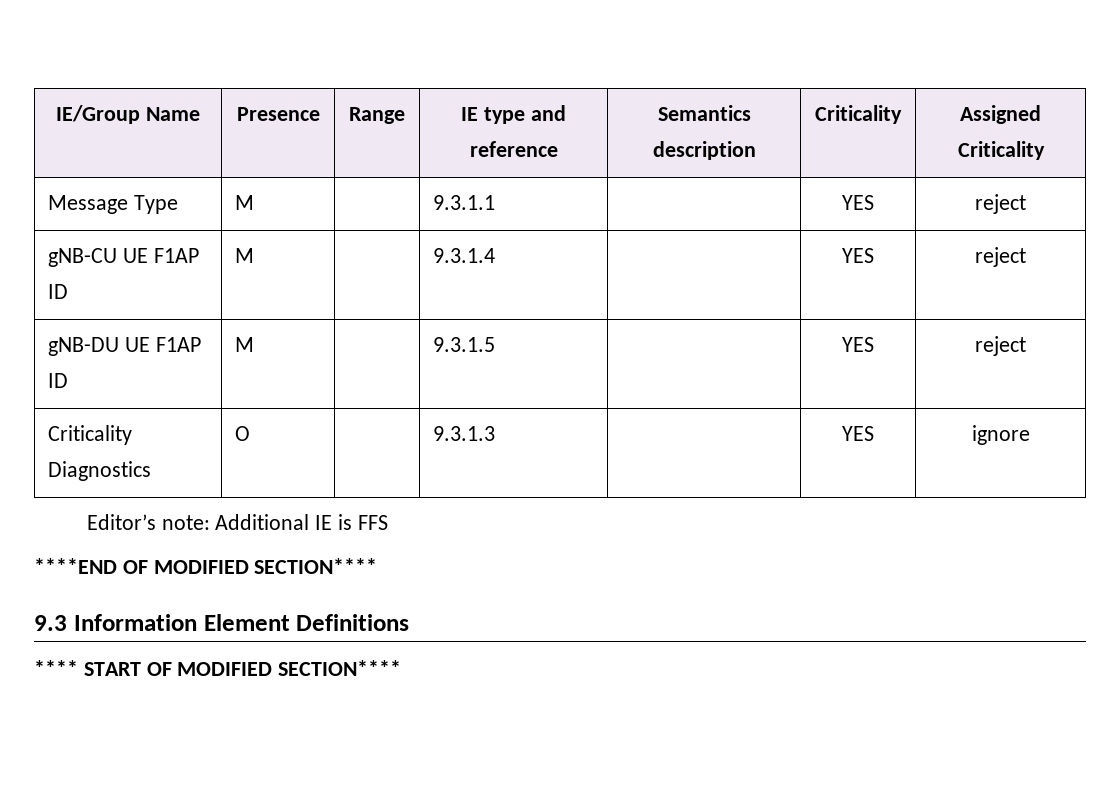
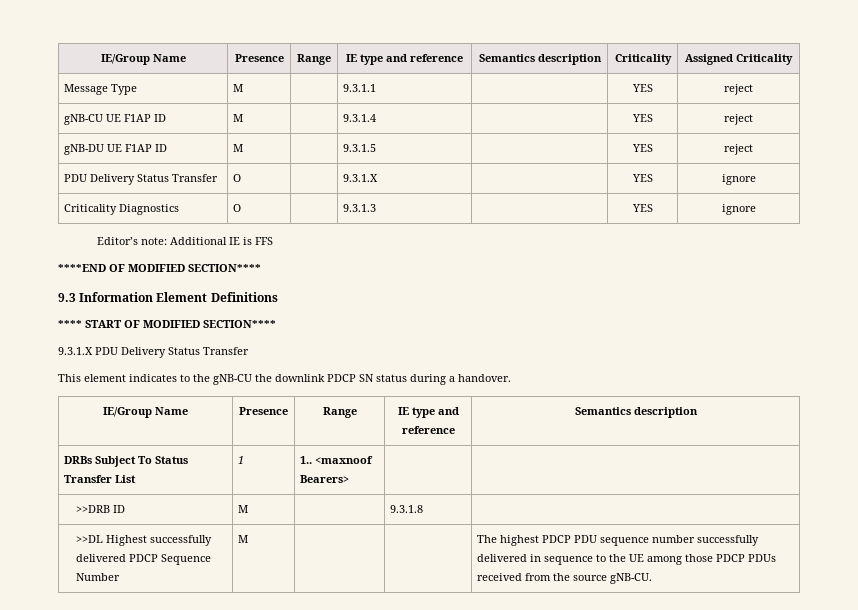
(1026, 346) none -> [64,174,219,185] [233,174,242,182] [343,174,379,182] [631,174,653,182] [721,174,756,185] // PDU Delivery Status Transfer | O | | 9.3.1.X | | YES | ignore
(402, 668) none -> [58,347,249,358] [58,374,511,385] [103,407,188,418] [239,407,288,415] [322,407,357,418] [397,407,459,418] [401,426,455,434] [574,407,698,418] [64,456,189,467] [64,475,137,483] [238,456,245,464] [300,456,374,464] [300,475,350,483] [76,505,126,513] [238,505,249,513] [390,505,424,513] [76,535,213,546] [76,554,212,565] [76,573,121,581] [238,535,249,543] [477,535,760,546] [477,554,777,565] [477,573,653,584] // 9.3.1.X PDU Delivery Status Transfer // This element indicates to the gNB-CU the downlink PDCP SN status during a handover. // IE/Group Name | Presence | Range | IE type and reference | Semantics description // DRBs Subject To Status Transfer List | 1 | 1.. <maxnoof Bearers> | | // >>DRB ID | M | | 9.3.1.8 | // >>DL Highest successfully delivered PDCP Sequence Number | M | | | The highest PDCP PDU sequence number successfully delivered in sequence to the UE among those PDCP PDUs received from the source gNB-CU.

